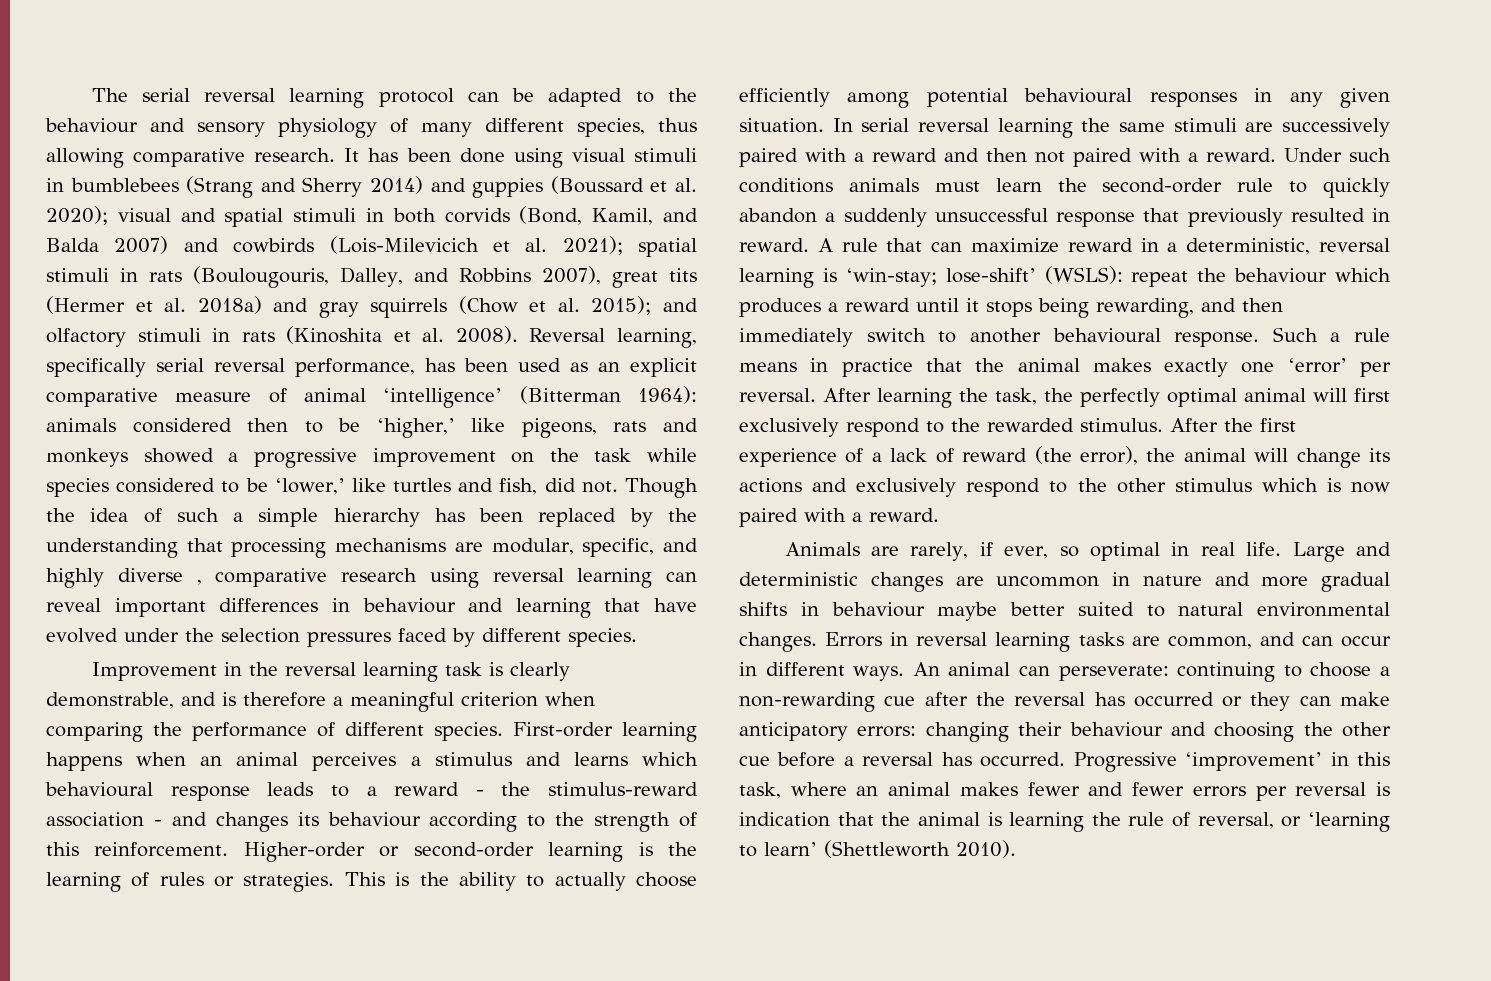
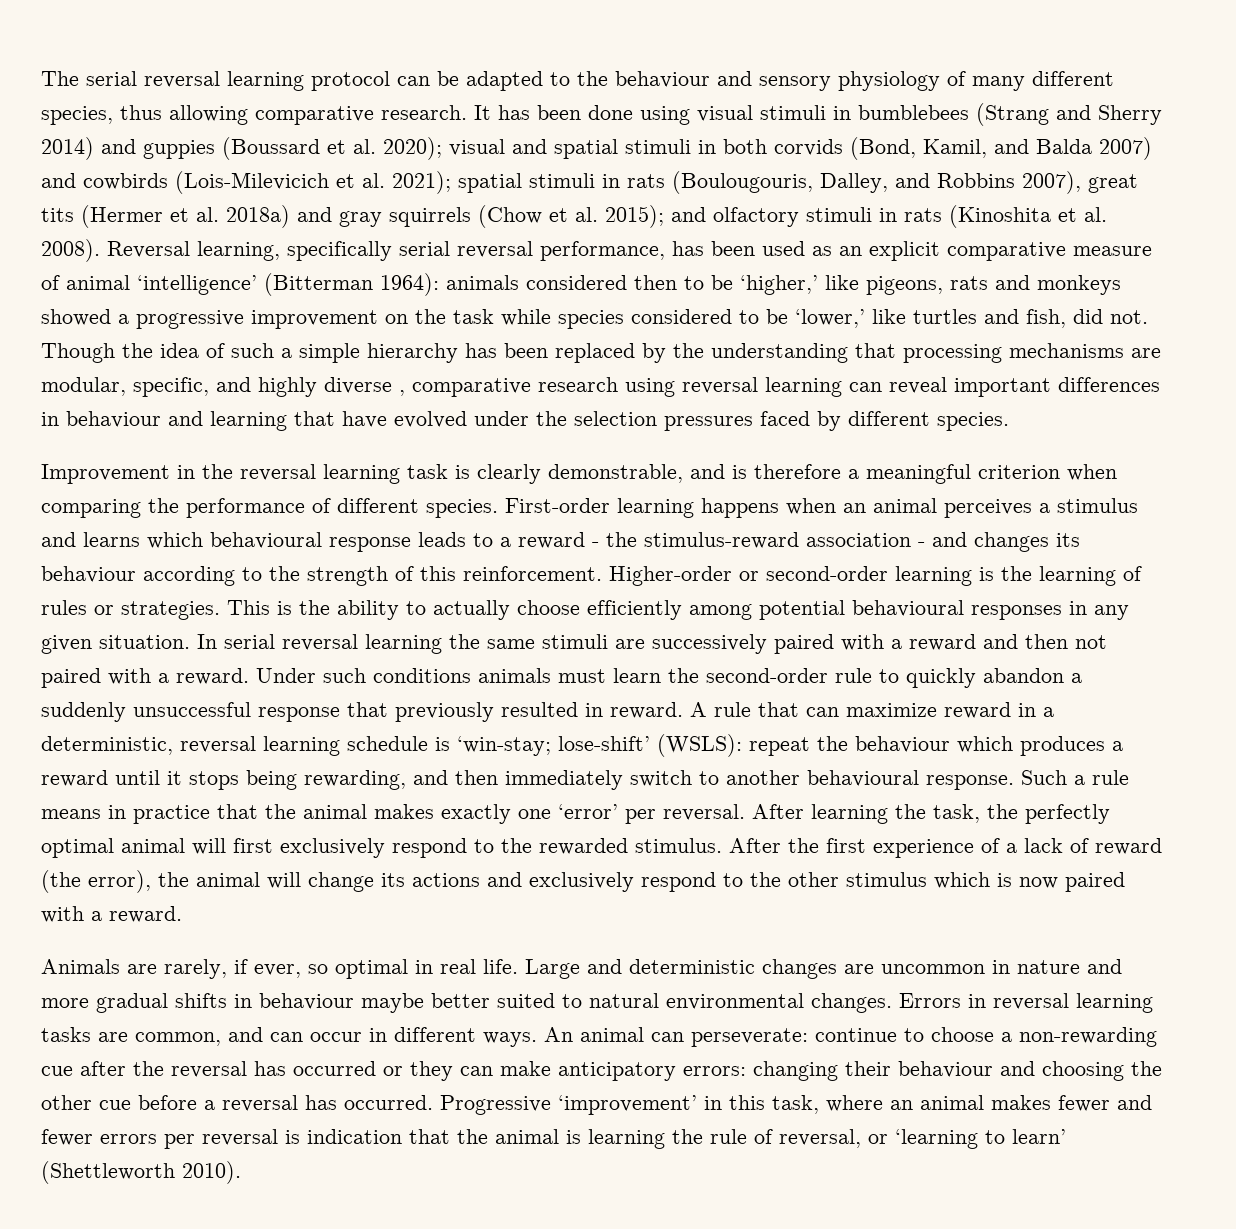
(814, 278) none -> [347,736,428,751] schedule
[1177,662,1276,682] continuing -> [815,1028,897,1042] continue

